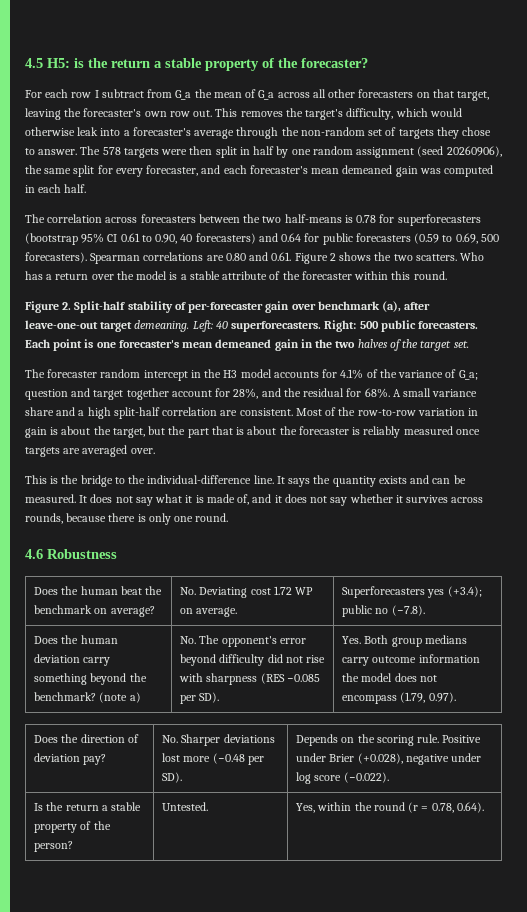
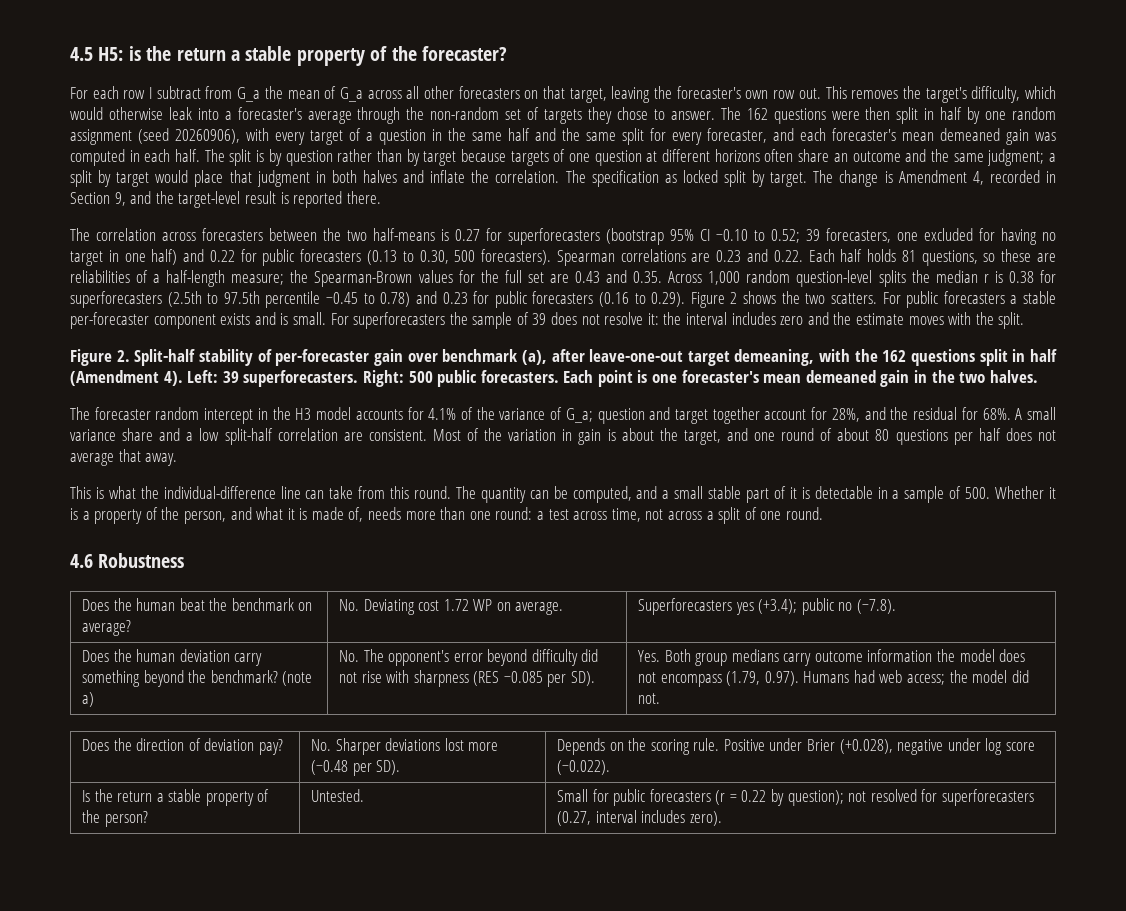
[102,147,159,158] 578 targets -> [746,108,826,124] 162 questions
(502, 151) none -> [246,128,556,145] with every target of a question in the same half and
(87, 188) none -> [204,149,1057,166] [70,170,1056,187] [70,191,381,208] The split is by question rather than by target because targets of one question at different horizons often share an outcome and the same judgment; a split by target would place that judgment in both halves and inflate the correlation. The specification as locked split by target. The change is Amendment 4, recorded in Section 9, and the target-level result is reported there.
[356,215,377,223] 0.78 -> [455,229,480,241] 0.27
[120,233,478,245] 0.61 to 0.90, 40 forecasters) and 0.64 for public forecasters (0.59 to 0.69, -> [716,228,1056,245] [70,249,449,266] −0.10 to 0.52; 39 forecasters, one excluded for having no target in one half) and 0.22 for public forecasters (0.13 to 0.30,
[225,252,292,261] 0.80 and 0.61. -> [716,249,1057,266] [70,270,1057,287] [70,291,686,308] 0.23 and 0.22. Each half holds 81 questions, so these are reliabilities of a half-length measure; the Spearman-Brown values for the full set are 0.43 and 0.35. Across 1,000 random question-level splits the median r is 0.38 for superforecasters (2.5th to 97.5th percentile −0.45 to 0.78) and 0.23 for public forecasters (0.16 to 0.29).
[460,252,485,261] [25,271,447,280] Who has a return over the model is a stable attribute of the forecaster within this round. -> [882,291,1057,308] [70,312,1025,329] For public forecasters a stable per-forecaster component exists and is small. For superforecasters the sample of 39 does not resolve it: the interval includes zero and the estimate moves with the split.
[134,320,228,332] demeaning. Left: 40 -> [734,349,1057,366] [70,370,239,386] demeaning, with the 162 questions split in half (Amendment 4). Left: 39
[357,339,469,351] halves of the target set. -> [989,370,1038,383] halves.
[87,407,111,419] high -> [199,428,220,441] low
[357,409,416,416] row-to-row -> (503, 434) none
[148,426,480,438] [25,445,155,457] [25,475,466,487] [25,494,153,506] but the part that is about the forecaster is reliably measured once targets are averaged over. // This is the bridge to the individual-difference line. It says the quantity exists and can be measured. It does not say -> [726,428,1057,445] [70,449,178,466] [70,486,1056,503] [70,507,252,524] and one round of about 80 questions per half does not average that away. // This is what the individual-difference line can take from this round. The quantity can be computed, and a small stable part of it is detectable in a sample of 500. Whether it is a property of the person, and
[252,494,484,506] [25,513,171,525] and it does not say whether it survives across rounds, because there is only -> [368,507,757,524] needs more than one round: a test across time, not across a split of
(456, 697) none -> [803,670,1029,685] [637,693,660,704] Humans had web access; the model did not.
[296,802,484,813] Yes, within the round (r = 0.78, 0.64). -> [556,789,1035,806] [556,810,722,826] Small for public forecasters (r = 0.22 by question); not resolved for superforecasters (0.27, interval includes zero).

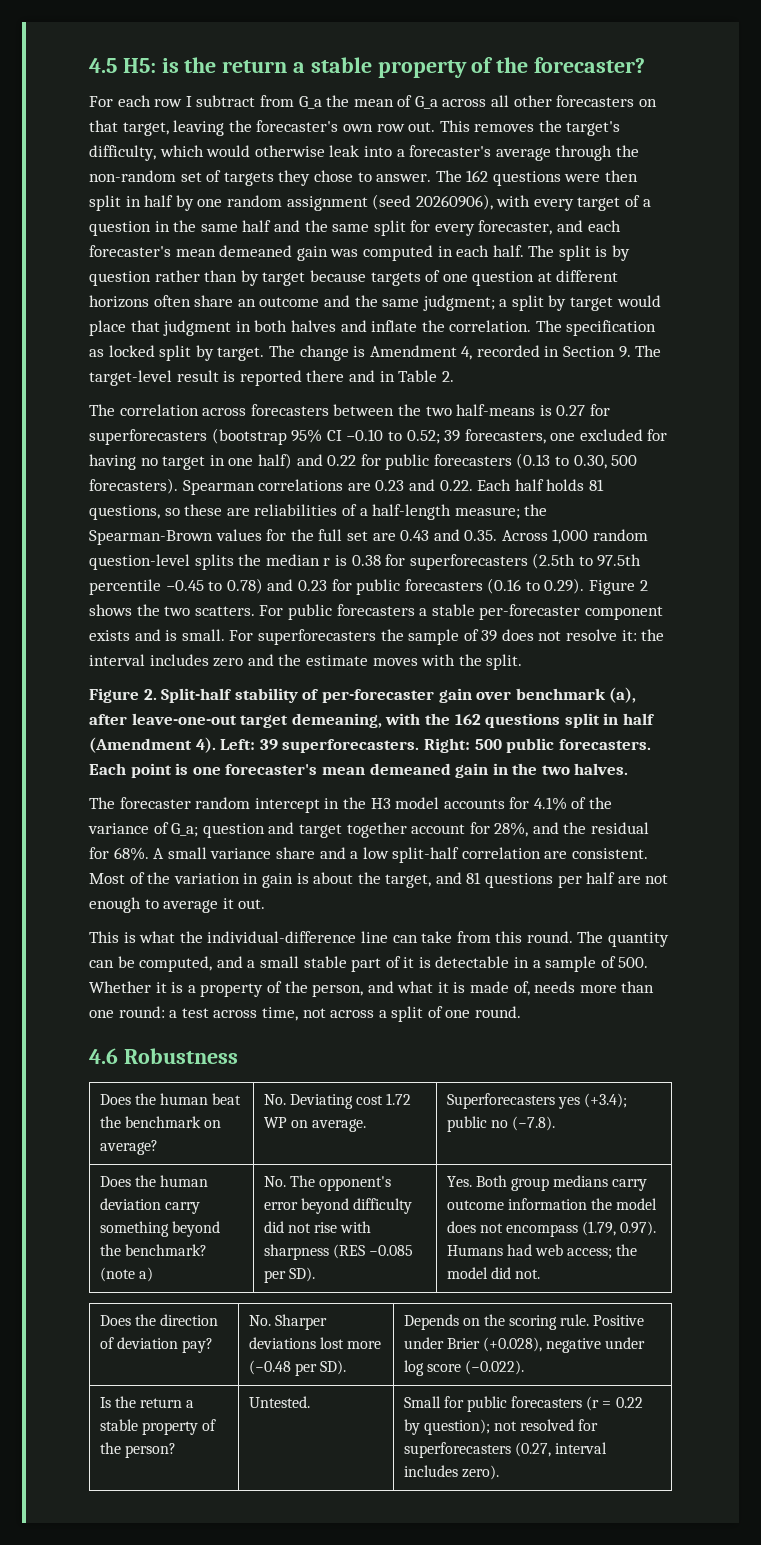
[114,191,174,206] 9, and the -> [618,345,662,358] 9. The
[346,191,381,204] there. -> [306,370,454,382] there and in Table 2.
[754,428,1057,445] [70,449,178,466] one round of about 80 questions per half does not average that away. -> [466,872,669,888] [89,897,266,913] 81 questions per half are not enough to average it out.

